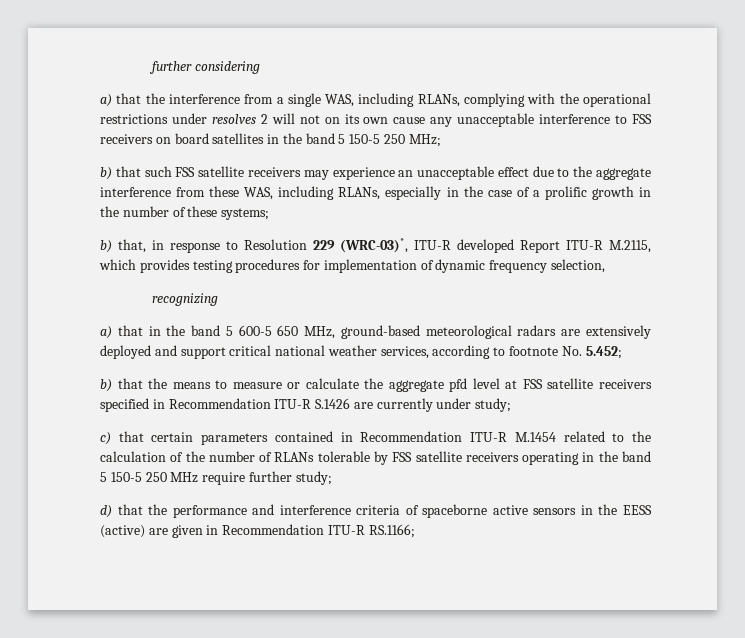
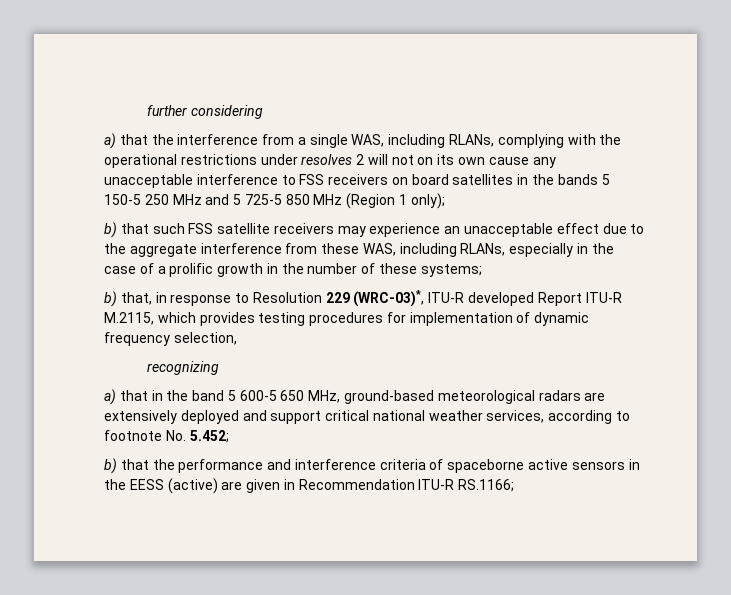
[305,133,441,147] band 5 150-5 250 MHz; -> [557,174,610,185] [104,193,445,209] bands 5 150-5 250 MHz and 5 725-5 850 MHz (Region 1 only);
[172,378,652,392] [100,398,512,412] [100,431,651,445] [100,451,651,465] [100,471,332,485] [100,504,168,518] means to measure or calculate the aggregate pfd level at FSS satellite receivers specified in Recommendation ITU-R S.1426 are currently under study; // c) that certain parameters contained in Recommendation ITU-R M.1454 related to the calculation of the number of RLANs tolerable by FSS satellite receivers operating in the band 5 150-5 250 MHz require further study; // d) that the -> (175, 464) none

